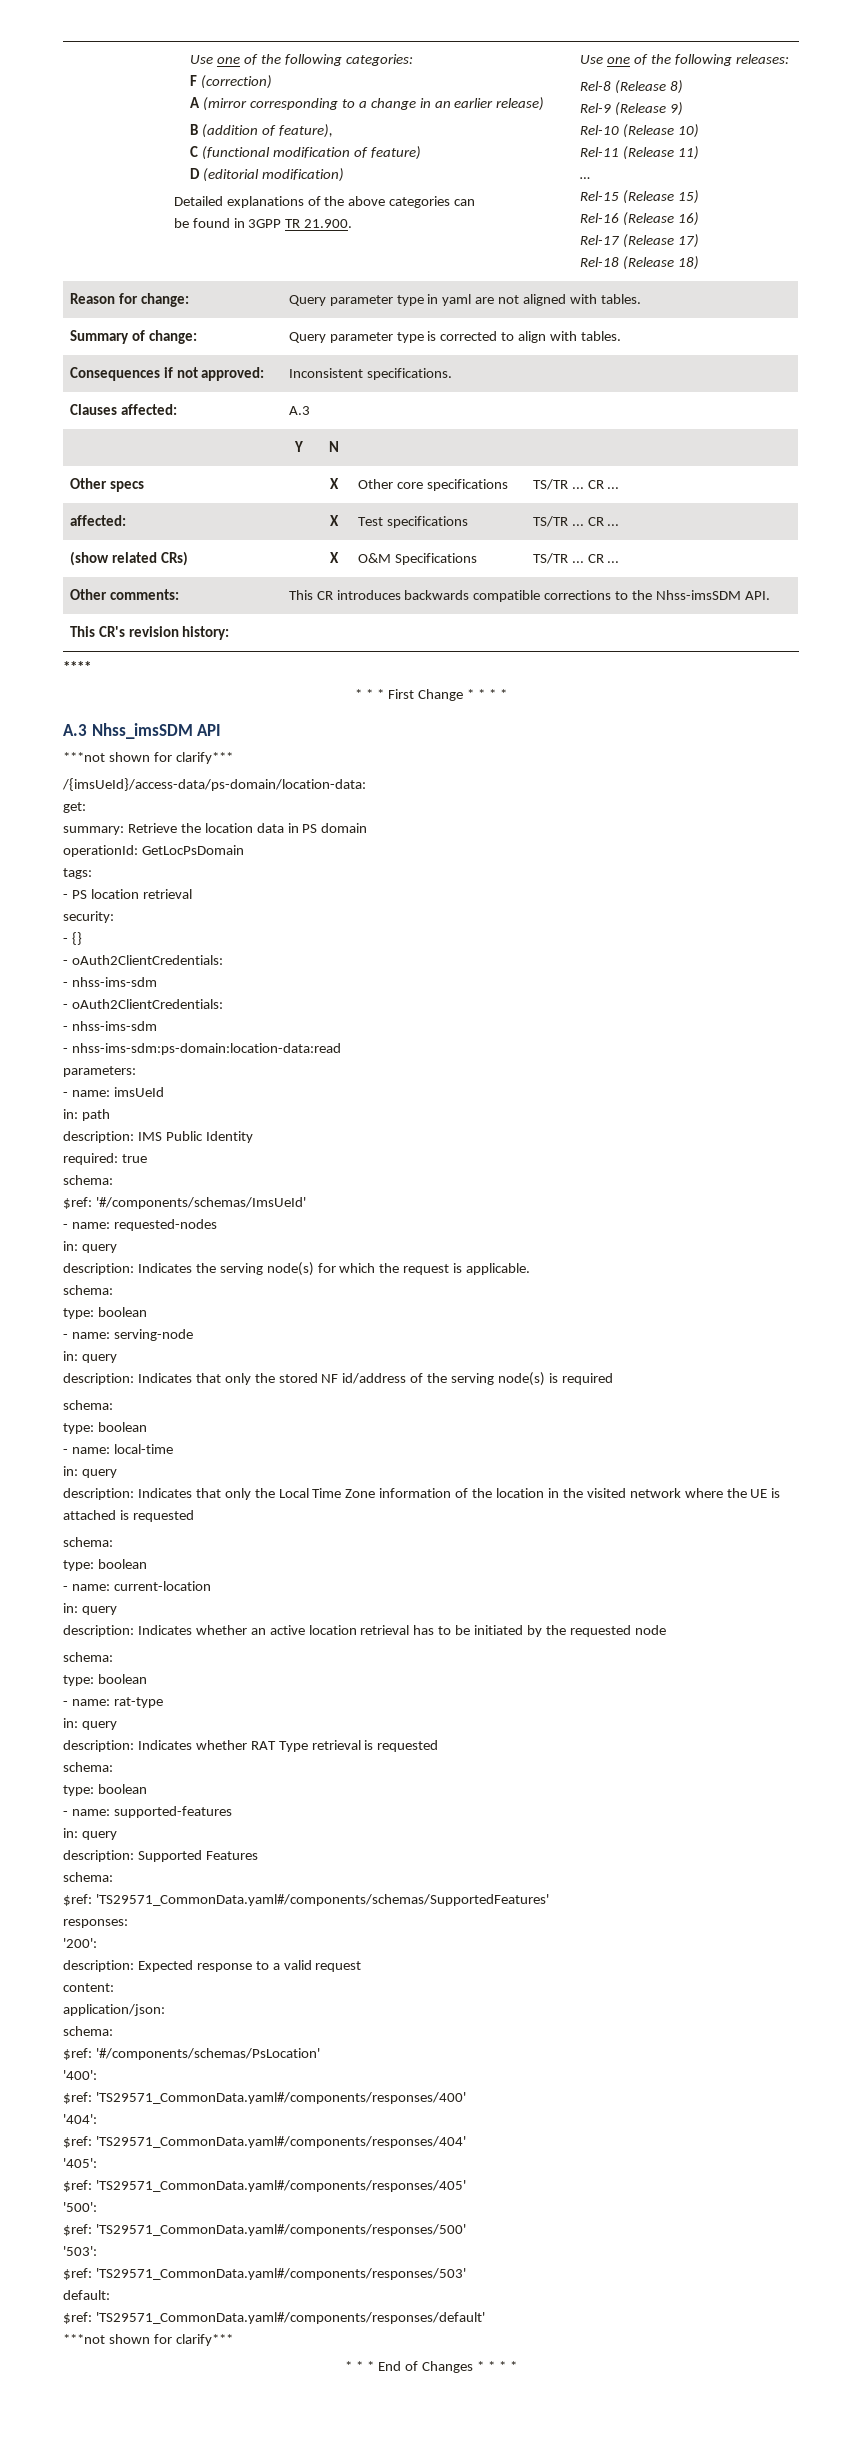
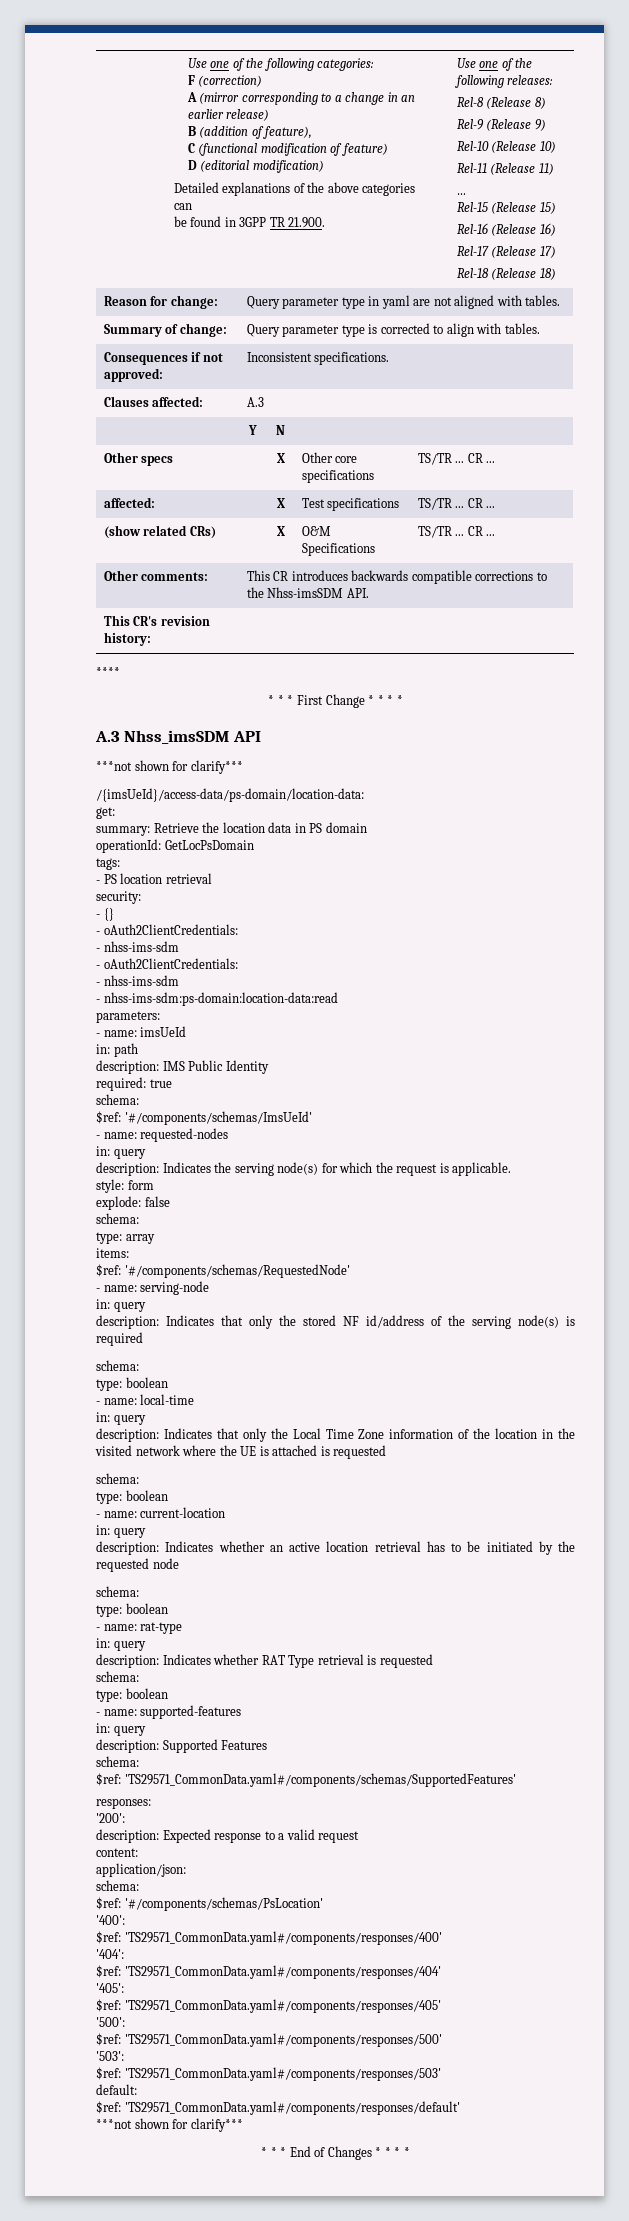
[63,1285,113,1295] [63,1307,147,1319] schema: // type: boolean -> [96,1179,154,1193] [96,1196,170,1210] [96,1213,139,1224] [96,1232,155,1244] [96,1248,129,1258] [96,1264,350,1278] style: form // explode: false // schema: // type: array // items: // $ref: '#/components/schemas/RequestedNode'

